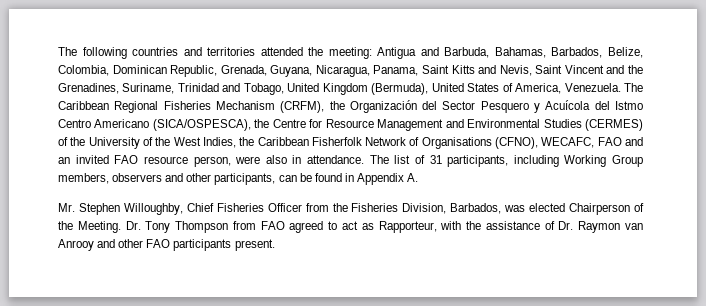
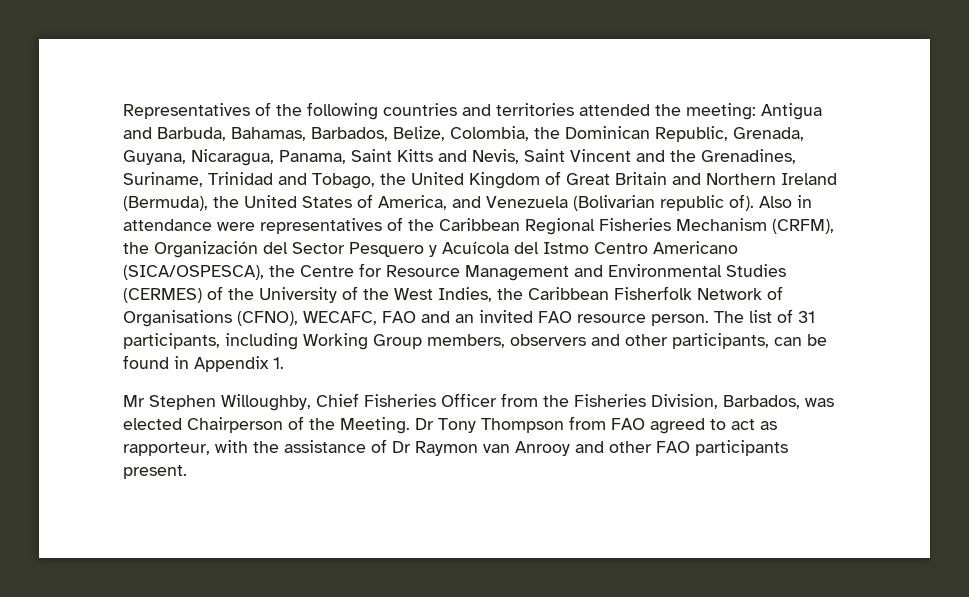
[58,47,77,56] The -> [123,102,302,119] Representatives of the
(109, 70) none -> [534,127,560,139] the
(284, 89) none -> [380,173,406,185] the
[371,83,643,95] (Bermuda), United States of America, Venezuela. The -> [545,171,837,185] [123,194,812,211] [123,217,434,234] of Great Britain and Northern Ireland (Bermuda), the United States of America, and Venezuela (Bolivarian republic of). Also in attendance were representatives of the
[193,155,364,167] person, were also in attendance. -> [651,314,709,326] person.
[407,173,419,182] [58,203,75,212] A. // Mr. -> [273,357,284,369] [123,395,145,407] 1. // Mr
[125,221,141,230] Dr. -> [415,418,434,430] Dr
[378,221,437,233] Rapporteur, -> [123,442,210,456] rapporteur,
[558,221,574,230] Dr. -> [392,441,411,453] Dr

